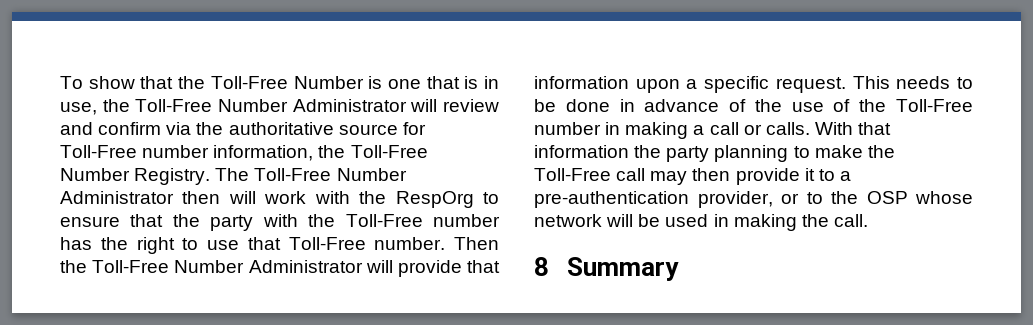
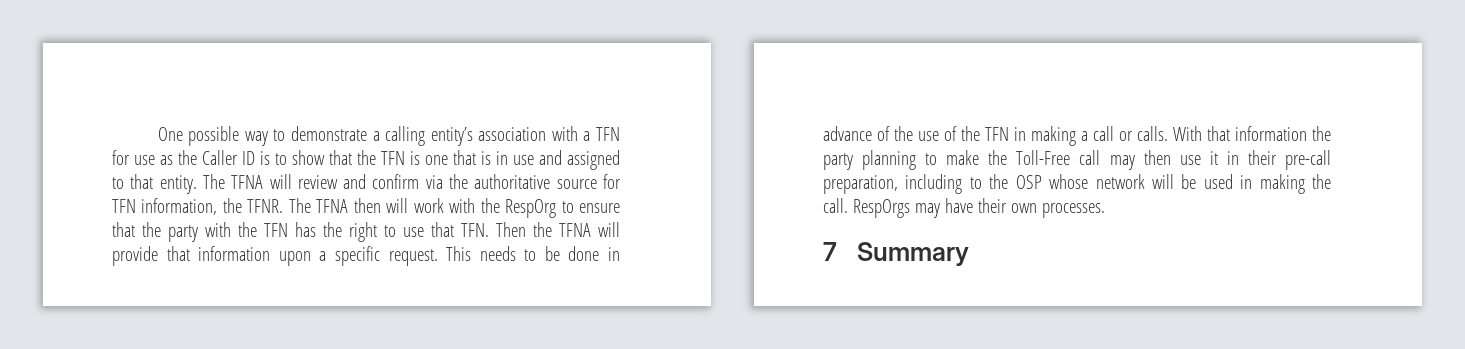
[60,76,83,89] To -> [157,126,620,146] [112,150,287,165] One possible way to demonstrate a calling entity’s association with a TFN for use as the Caller ID is to
[210,76,364,89] Toll-Free Number -> [381,151,405,165] TFN
[60,99,407,115] use, the Toll-Free Number Administrator -> [513,150,620,170] [112,174,264,194] use and assigned to that entity. The TFNA
[60,145,428,161] [60,168,407,185] [60,191,174,204] Toll-Free number information, the Toll-Free Number Registry. The Toll-Free Number Administrator -> [112,198,349,215] TFN information, the TFNR. The TFNA
[345,214,500,227] Toll-Free number -> [264,223,288,237] TFN
[288,237,499,250] [60,260,363,273] Toll-Free number. Then the Toll-Free Number Administrator -> [461,222,591,237] TFN. Then the TFNA
[896,99,973,112] [534,122,601,135] Toll-Free number -> [985,127,1009,141] TFN
[735,168,851,185] [534,191,799,208] provide it to a pre-authentication provider, or -> [1179,150,1331,170] [823,174,963,194] use it in their pre-call preparation, including
[534,257,549,276] // 8 -> [852,198,1105,218] [823,242,837,261] RespOrgs may have their own processes. // 7

